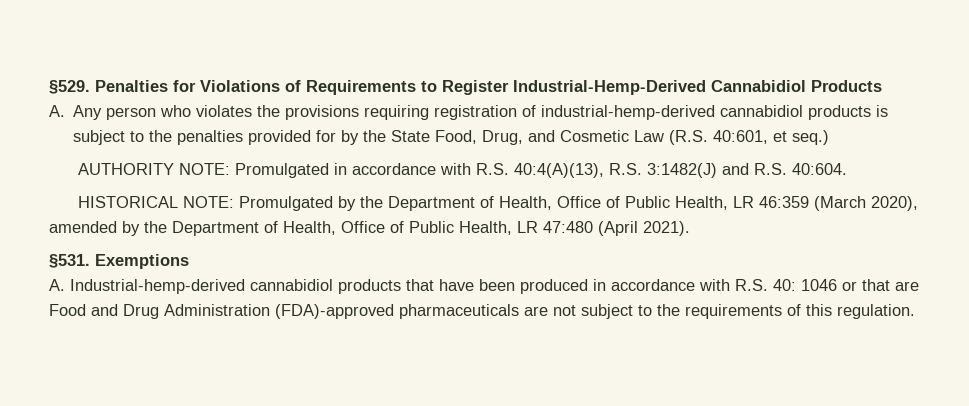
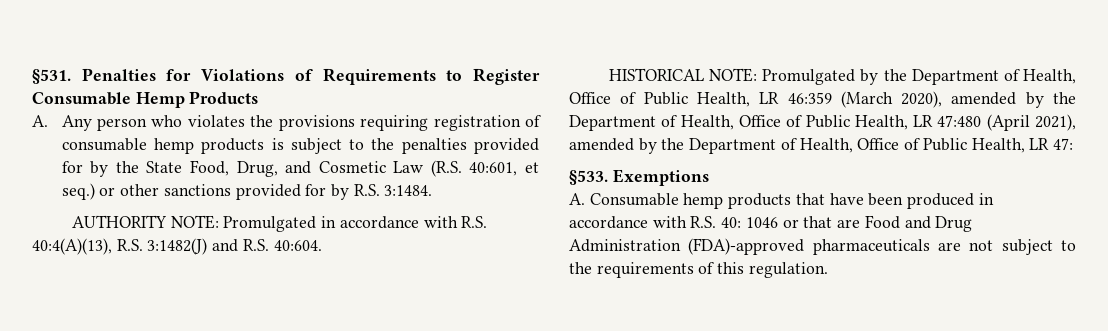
[49,80,90,94] §529. -> [32,69,71,84] §531.
[513,80,806,95] Industrial-Hemp-Derived Cannabidiol -> [32,92,185,108] Consumable Hemp
[541,105,804,120] industrial-hemp-derived cannabidiol -> [61,138,194,154] consumable hemp
(830, 137) none -> [99,184,433,200] or other sanctions provided for by R.S. 3:1484.
[643,221,690,236] [49,254,90,268] 2021). // §531. -> [1035,114,1076,131] [569,138,1073,154] [569,170,608,185] 2021), amended by the Department of Health, Office of Public Health, LR 47: // §533.
[70,279,333,294] Industrial-hemp-derived cannabidiol -> [589,193,724,209] Consumable hemp

